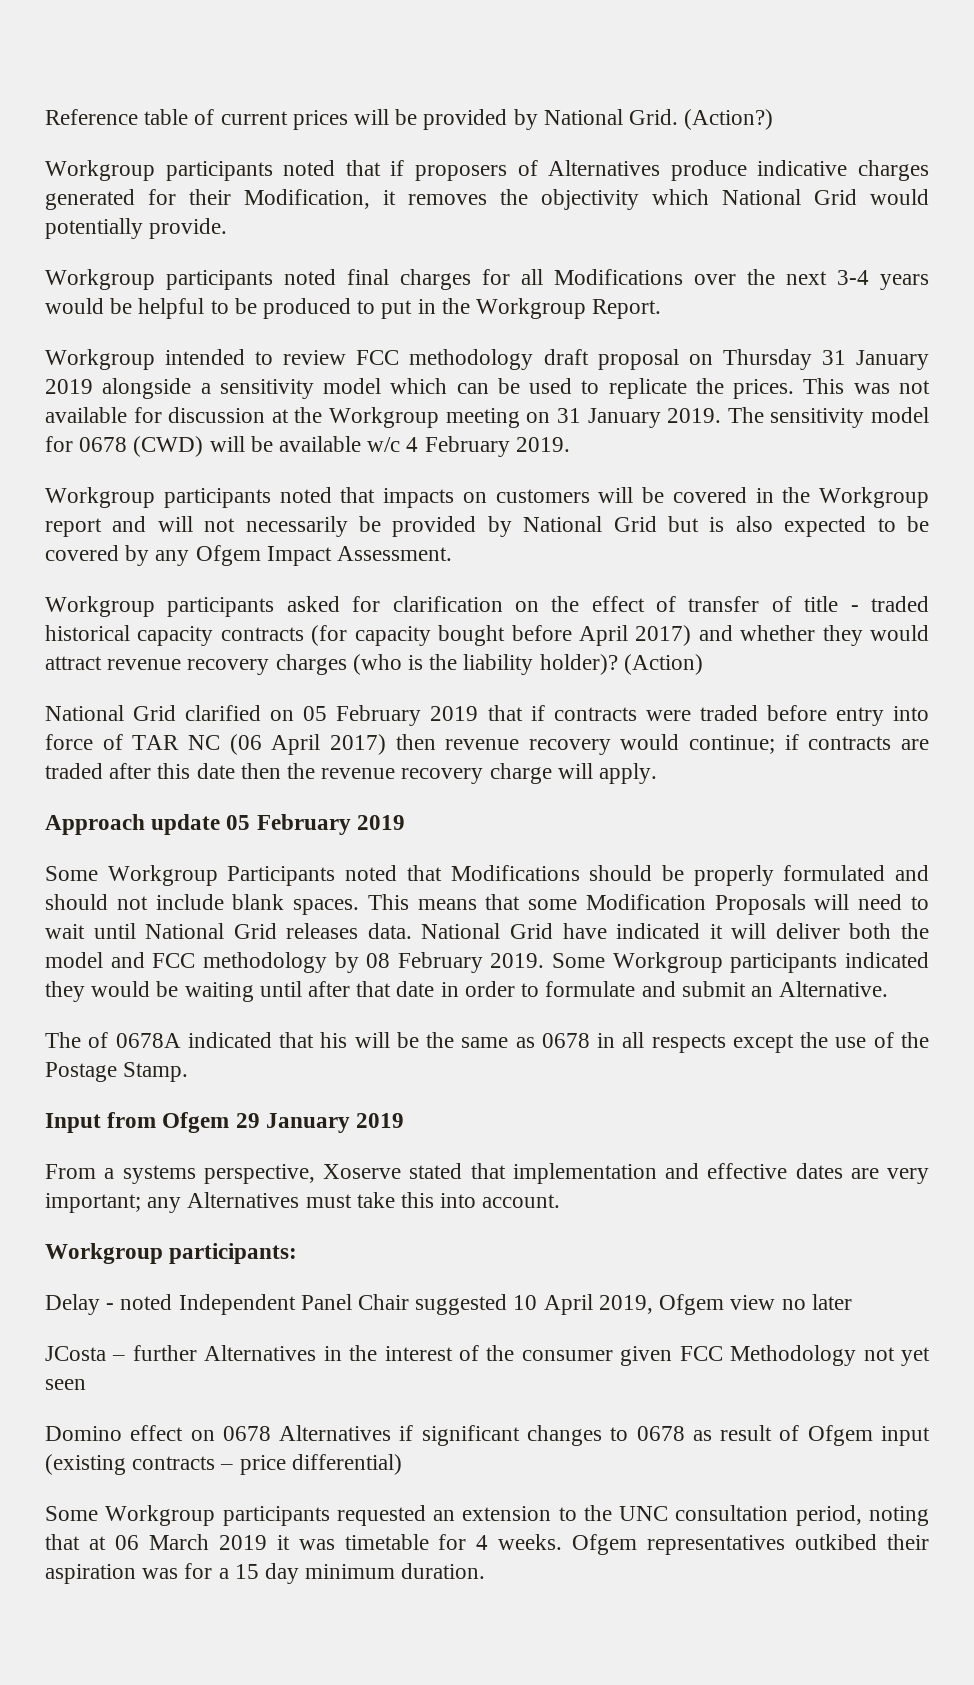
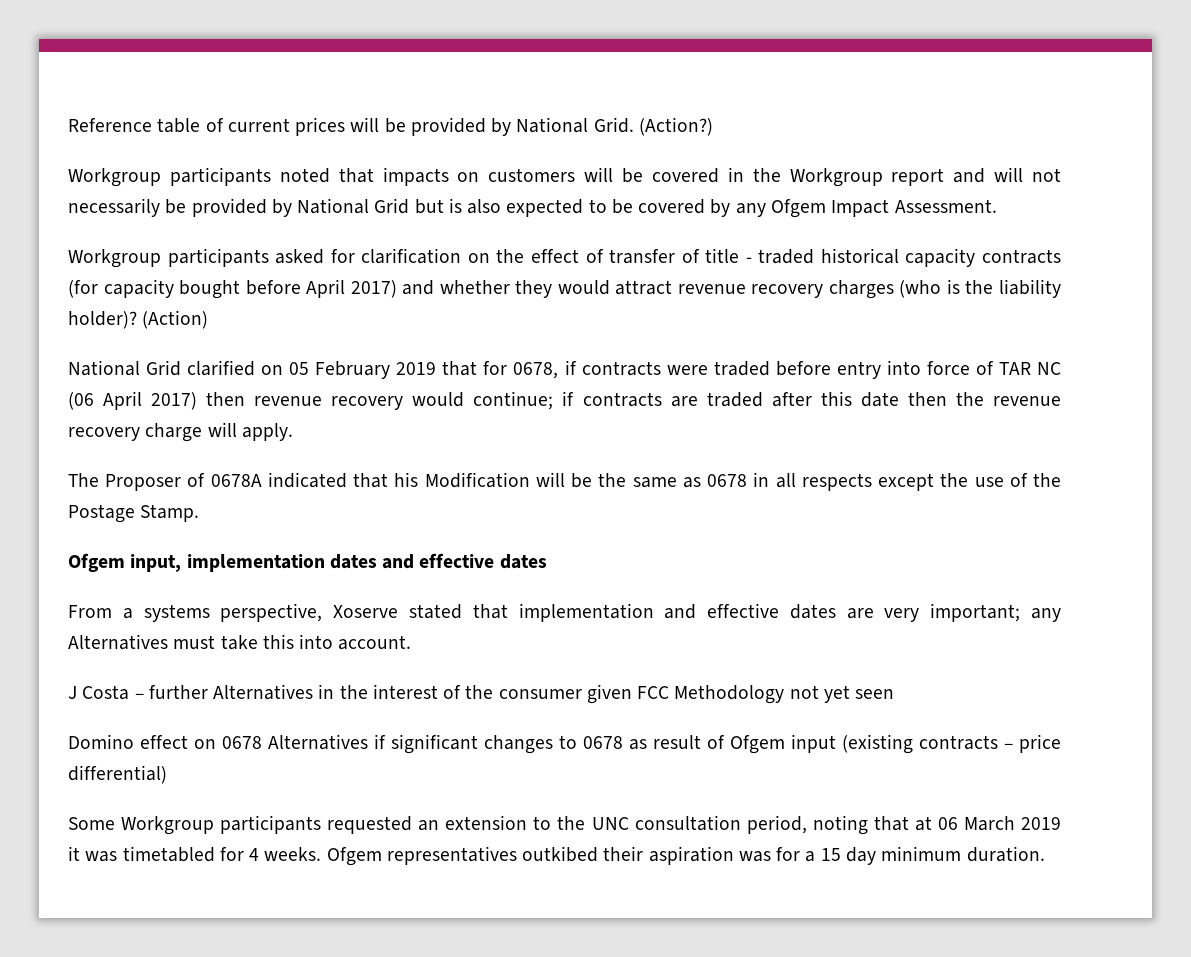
[45,160,930,181] [45,189,929,210] [45,218,228,239] [45,269,929,290] [45,298,662,319] [45,349,930,370] [45,378,930,399] [45,407,930,428] [45,436,570,457] // Workgroup participants noted that if proposers of Alternatives produce indicative charges generated for their Modification, it removes the objectivity which National Grid would potentially provide. // Workgroup participants noted final charges for all Modifications over the next 3-4 years would be helpful to be produced to put in the Workgroup Report. // Workgroup intended to review FCC methodology draft proposal on Thursday 31 January 2019 alongside a sensitivity model which can be used to replicate the prices. This was not available for discussion at the Workgroup meeting on 31 January 2019. The sensitivity model for 0678 (CWD) will be available w/c 4 February 2019. -> (713, 126) none
(523, 713) none -> [483,361,559,379] for 0678,
[45,814,405,835] [45,865,930,886] [45,894,929,915] [45,923,929,939] [45,952,929,973] [45,981,889,1002] [45,1032,81,1048] // Approach update 05 February 2019 // Some Workgroup Participants noted that Modifications should be properly formulated and should not include blank spaces. This means that some Modification Proposals will need to wait until National Grid releases data. National Grid have indicated it will deliver both the model and FCC methodology by 08 February 2019. Some Workgroup participants indicated they would be waiting until after that date in order to formulate and submit an Alternative. // The -> [68,473,182,491] // The Proposer
(348, 1040) none -> [424,472,530,488] Modification
[45,1112,405,1133] Input from Ofgem 29 January 2019 -> [68,553,547,572] Ofgem input, implementation dates and effective dates
[45,1243,298,1264] [45,1294,852,1315] [45,1346,106,1361] Workgroup participants: // Delay - noted Independent Panel Chair suggested 10 April 2019, Ofgem view no later // JCosta -> [68,685,130,700] J Costa
[344,1534,429,1550] timetable -> [122,846,215,862] timetabled

